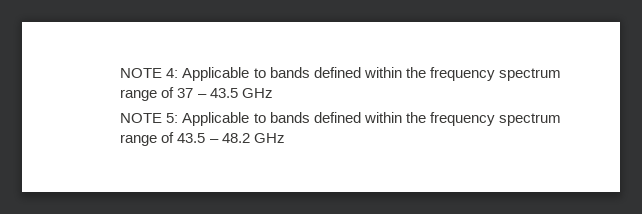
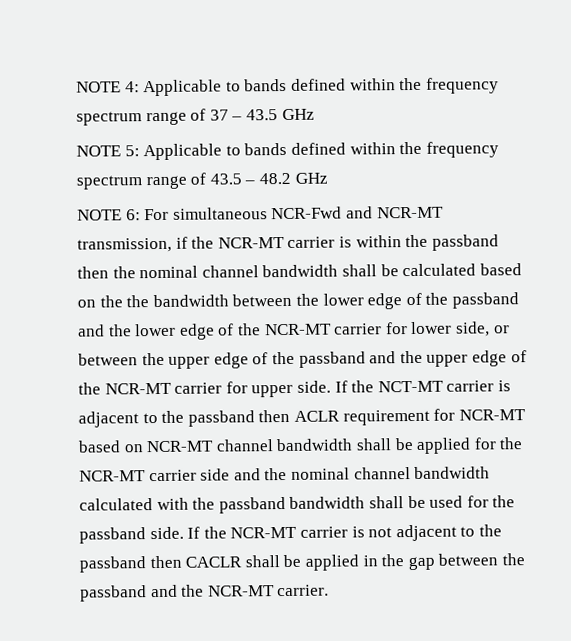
(285, 138) none -> [77,206,444,221] [77,234,499,253] [77,263,522,279] [77,292,519,310] [78,321,510,340] [78,350,527,369] [78,380,511,398] [78,408,526,428] [78,437,524,454] [79,466,491,482] [79,495,516,514] [79,524,502,544] [79,553,525,573] [80,584,330,602] // NOTE 6: For simultaneous NCR-Fwd and NCR-MT transmission, if the NCR-MT carrier is within the passband then the nominal channel bandwidth shall be calculated based on the the bandwidth between the lower edge of the passband and the lower edge of the NCR-MT carrier for lower side, or between the upper edge of the passband and the upper edge of the NCR-MT carrier for upper side. If the NCT-MT carrier is adjacent to the passband then ACLR requirement for NCR-MT based on NCR-MT channel bandwidth shall be applied for the NCR-MT carrier side and the nominal channel bandwidth calculated with the passband bandwidth shall be used for the passband side. If the NCR-MT carrier is not adjacent to the passband then CACLR shall be applied in the gap between the passband and the NCR-MT carrier.

